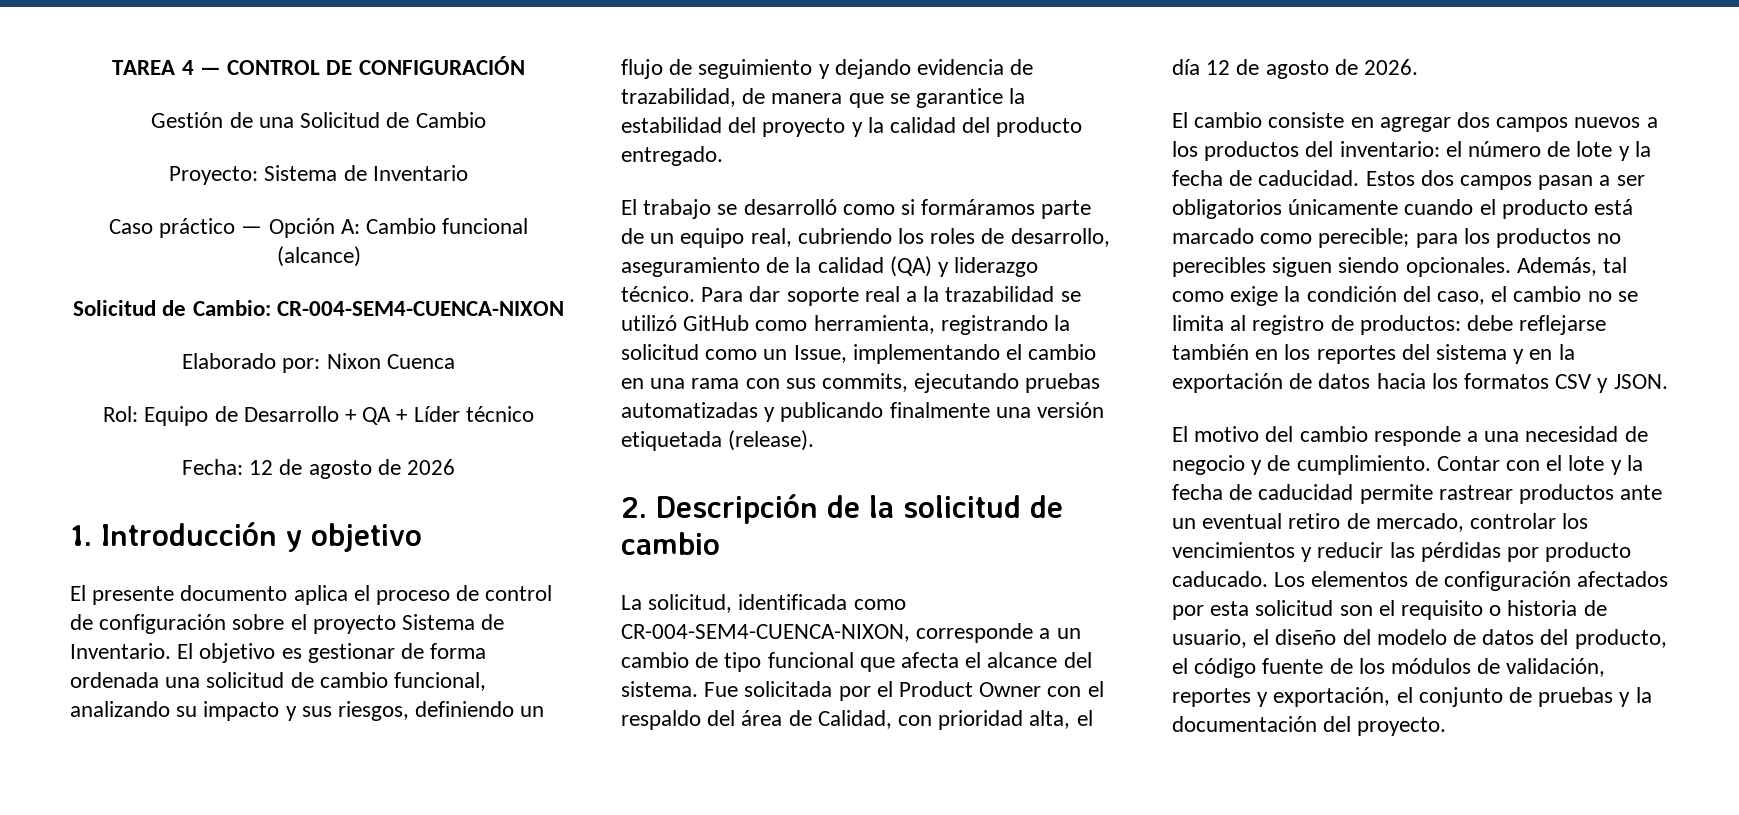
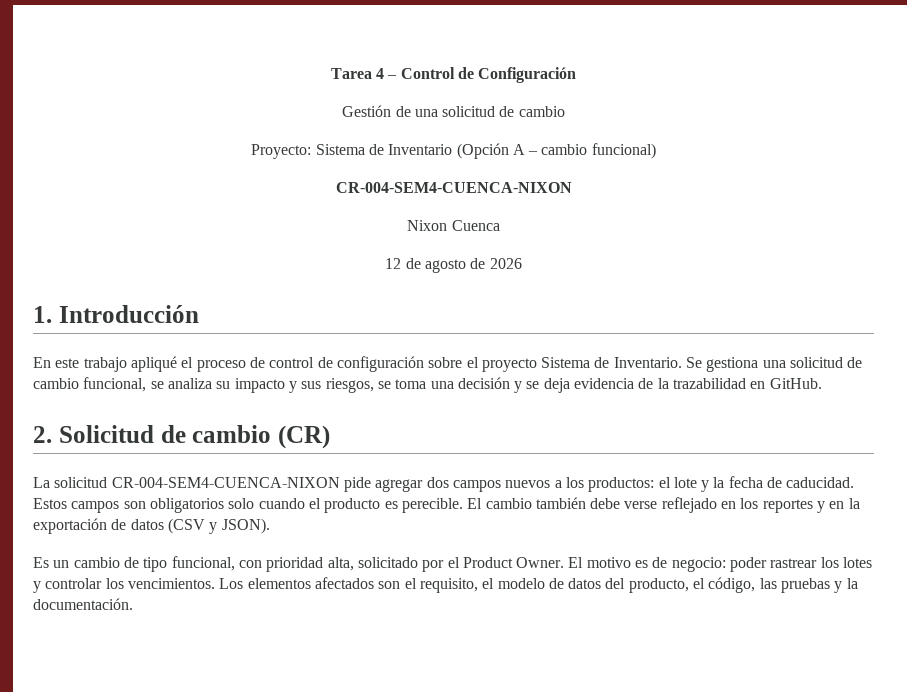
[112,56,525,75] TAREA 4 — CONTROL DE CONFIGURACIÓN -> [330,67,577,83] Tarea 4 – Control de Configuración
[300,112,486,128] Solicitud de Cambio -> [442,106,565,117] solicitud de cambio
[108,218,529,238] [276,246,361,267] [73,300,271,316] // Caso práctico — Opción A: Cambio funcional (alcance) // Solicitud de Cambio: -> [456,143,656,159] (Opción A – cambio funcional) //
[182,353,321,373] Elaborado por: -> (572, 187) none
[103,406,534,426] [181,459,243,475] Rol: Equipo de Desarrollo + QA + Líder técnico // Fecha: -> (500, 225) none
[286,523,422,552] [70,585,348,605] y objetivo // El presente documento aplica -> [33,356,177,372] // En este trabajo apliqué
[177,643,487,663] [70,672,159,688] El objetivo es gestionar de forma ordenada -> [686,357,759,372] Se gestiona
[70,701,170,717] analizando -> [150,378,212,389] se analiza
[415,701,545,717] [621,59,1034,79] [621,88,1026,108] [621,117,1083,137] [621,146,723,166] [621,199,1092,219] [621,228,1110,248] [621,256,1039,277] [621,286,1081,306] [621,315,1071,335] [621,344,1097,364] [621,373,1101,393] [621,402,1105,422] [621,430,815,451] [621,494,1063,524] [621,532,720,555] definiendo un flujo de seguimiento y dejando evidencia de trazabilidad, de manera que se garantice la estabilidad del proyecto y la calidad del producto entregado. // El trabajo se desarrolló como si formáramos parte de un equipo real, cubriendo los roles de desarrollo, aseguramiento de la calidad (QA) y liderazgo técnico. Para dar soporte real a la trazabilidad se utilizó GitHub como herramienta, registrando la solicitud como un Issue, implementando el cambio en una rama con sus commits, ejecutando pruebas automatizadas y publicando finalmente una versión etiquetada (release). // 2. Descripción de la solicitud de cambio -> [377,377,822,393] [33,425,330,449] se toma una decisión y se deja evidencia de la trazabilidad en GitHub. // 2. Solicitud de cambio (CR)
[648,594,906,613] [621,623,1081,643] [621,652,1092,672] [621,681,1104,701] [621,710,1093,730] [1172,59,1419,79] [1172,112,1374,128] solicitud, identificada como CR-004-SEM4-CUENCA-NIXON, corresponde a un cambio de tipo funcional que afecta el alcance del sistema. Fue solicitada por el Product Owner con el respaldo del área de Calidad, con prioridad alta, el día 12 de agosto de 2026. // El cambio consiste en -> [54,477,371,492] solicitud CR-004-SEM4-CUENCA-NIXON pide
[1204,141,1571,161] productos del inventario: el número de -> [588,477,671,492] productos: el
[1420,170,1645,190] [1172,199,1634,219] [1172,228,1622,248] [1172,257,1628,277] [1172,286,1638,306] [1172,315,1607,335] [1172,344,1249,360] dos campos pasan a ser obligatorios únicamente cuando el producto está marcado como perecible; para los productos no perecibles siguen siendo opcionales. Además, tal como exige la condición del caso, el cambio no se limita al registro de productos: debe reflejarse también -> [71,497,717,513] campos son obligatorios solo cuando el producto es perecible. El cambio también debe verse reflejado
[1401,344,1508,360] del sistema -> (813, 506) none
[1376,373,1668,393] [1172,426,1648,446] [1172,455,1643,475] [1172,484,1663,504] [1172,513,1589,532] [1172,542,1632,562] [1172,571,1669,591] [1172,600,1607,620] [1172,629,1371,648] hacia los formatos CSV y JSON. // El motivo del cambio responde a una necesidad de negocio y de cumplimiento. Contar con el lote y la fecha de caducidad permite rastrear productos ante un eventual retiro de mercado, controlar los vencimientos y reducir las pérdidas por producto caducado. Los elementos de configuración afectados por esta solicitud son el requisito o historia de usuario, el diseño del -> [167,518,270,534] [33,556,873,572] [33,577,495,593] (CSV y JSON). // Es un cambio de tipo funcional, con prioridad alta, solicitado por el Product Owner. El motivo es de negocio: poder rastrear los lotes y controlar los vencimientos. Los elementos afectados son el requisito, el
[1194,658,1606,678] [1172,687,1652,707] [1172,716,1447,736] código fuente de los módulos de validación, reportes y exportación, el conjunto de pruebas y la documentación del proyecto. -> [708,577,858,593] [33,598,133,610] código, las pruebas y la documentación.

